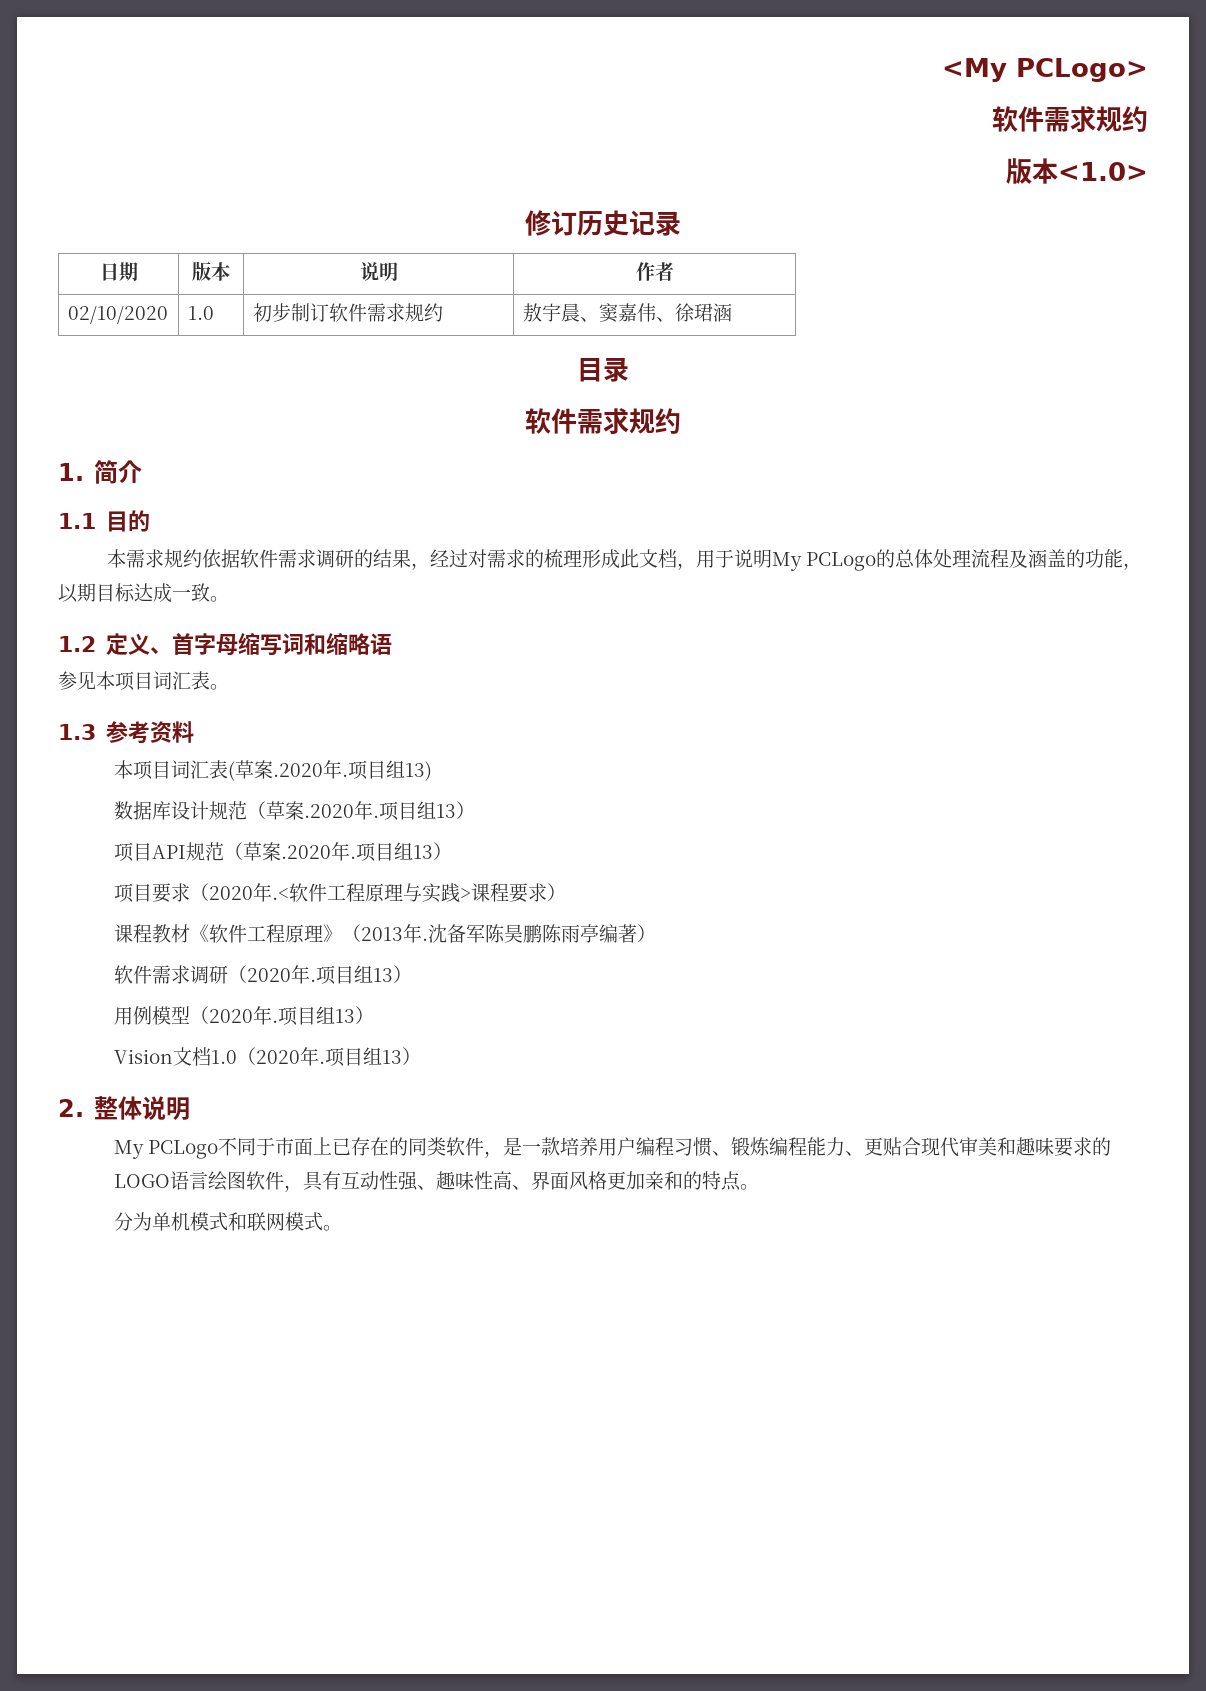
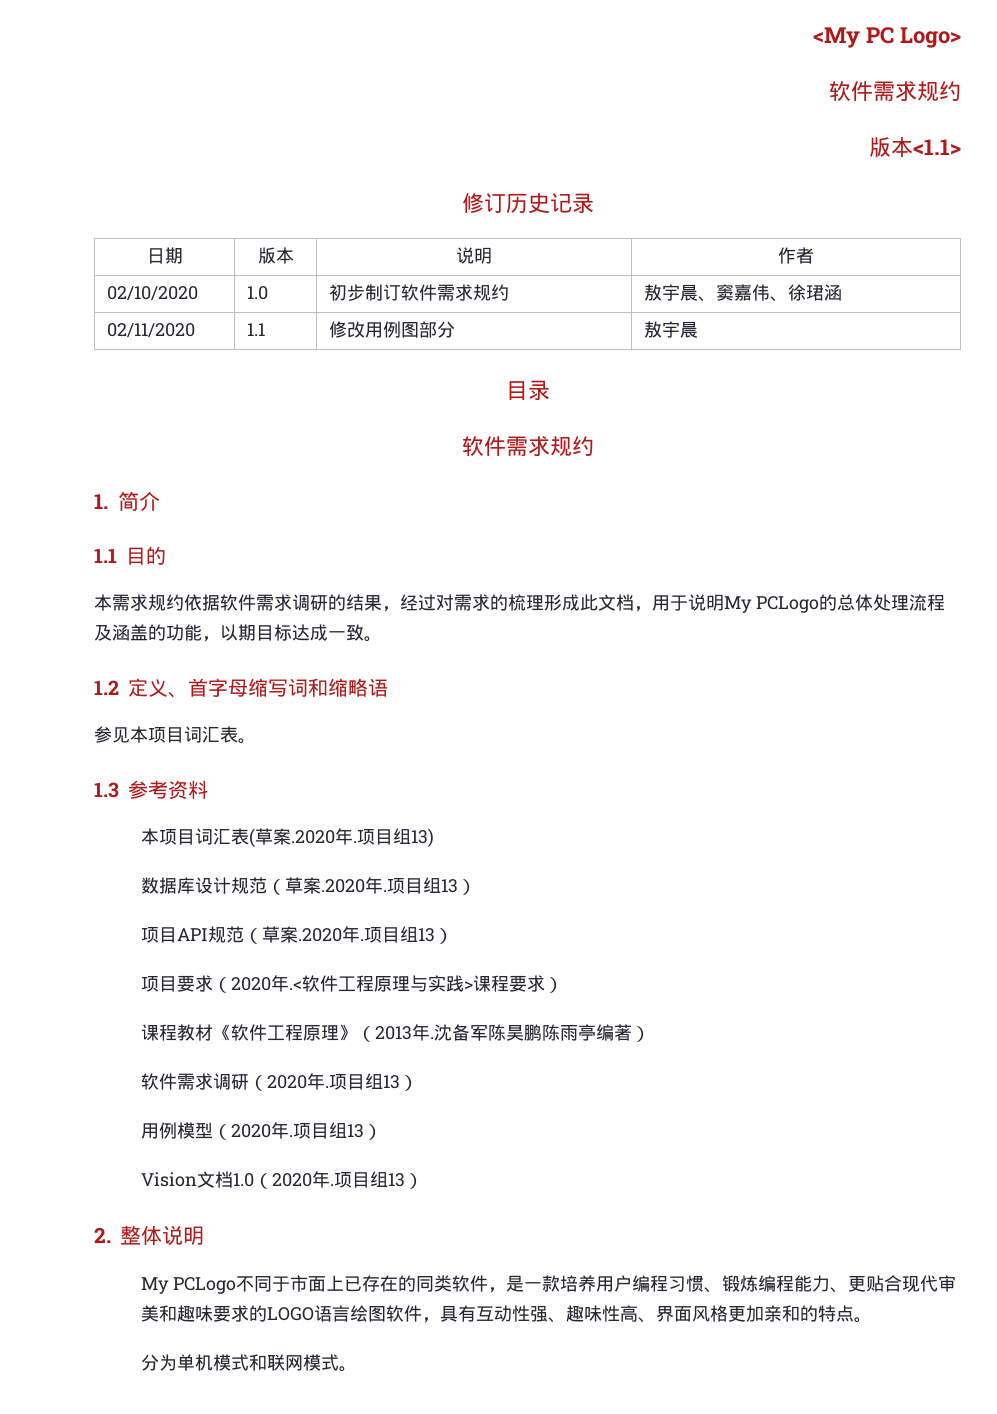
[1016,58,1148,82] PCLogo> -> [866,27,962,48] PC Logo>
[1058,162,1148,181] <1.0> -> [913,139,961,155] <1.1>
(732, 312) none -> [106,323,195,338] [246,323,265,336] [328,321,455,338] [643,321,698,338] // 02/11/2020 | 1.1 | 修改用例图部分 | 敖宇晨

